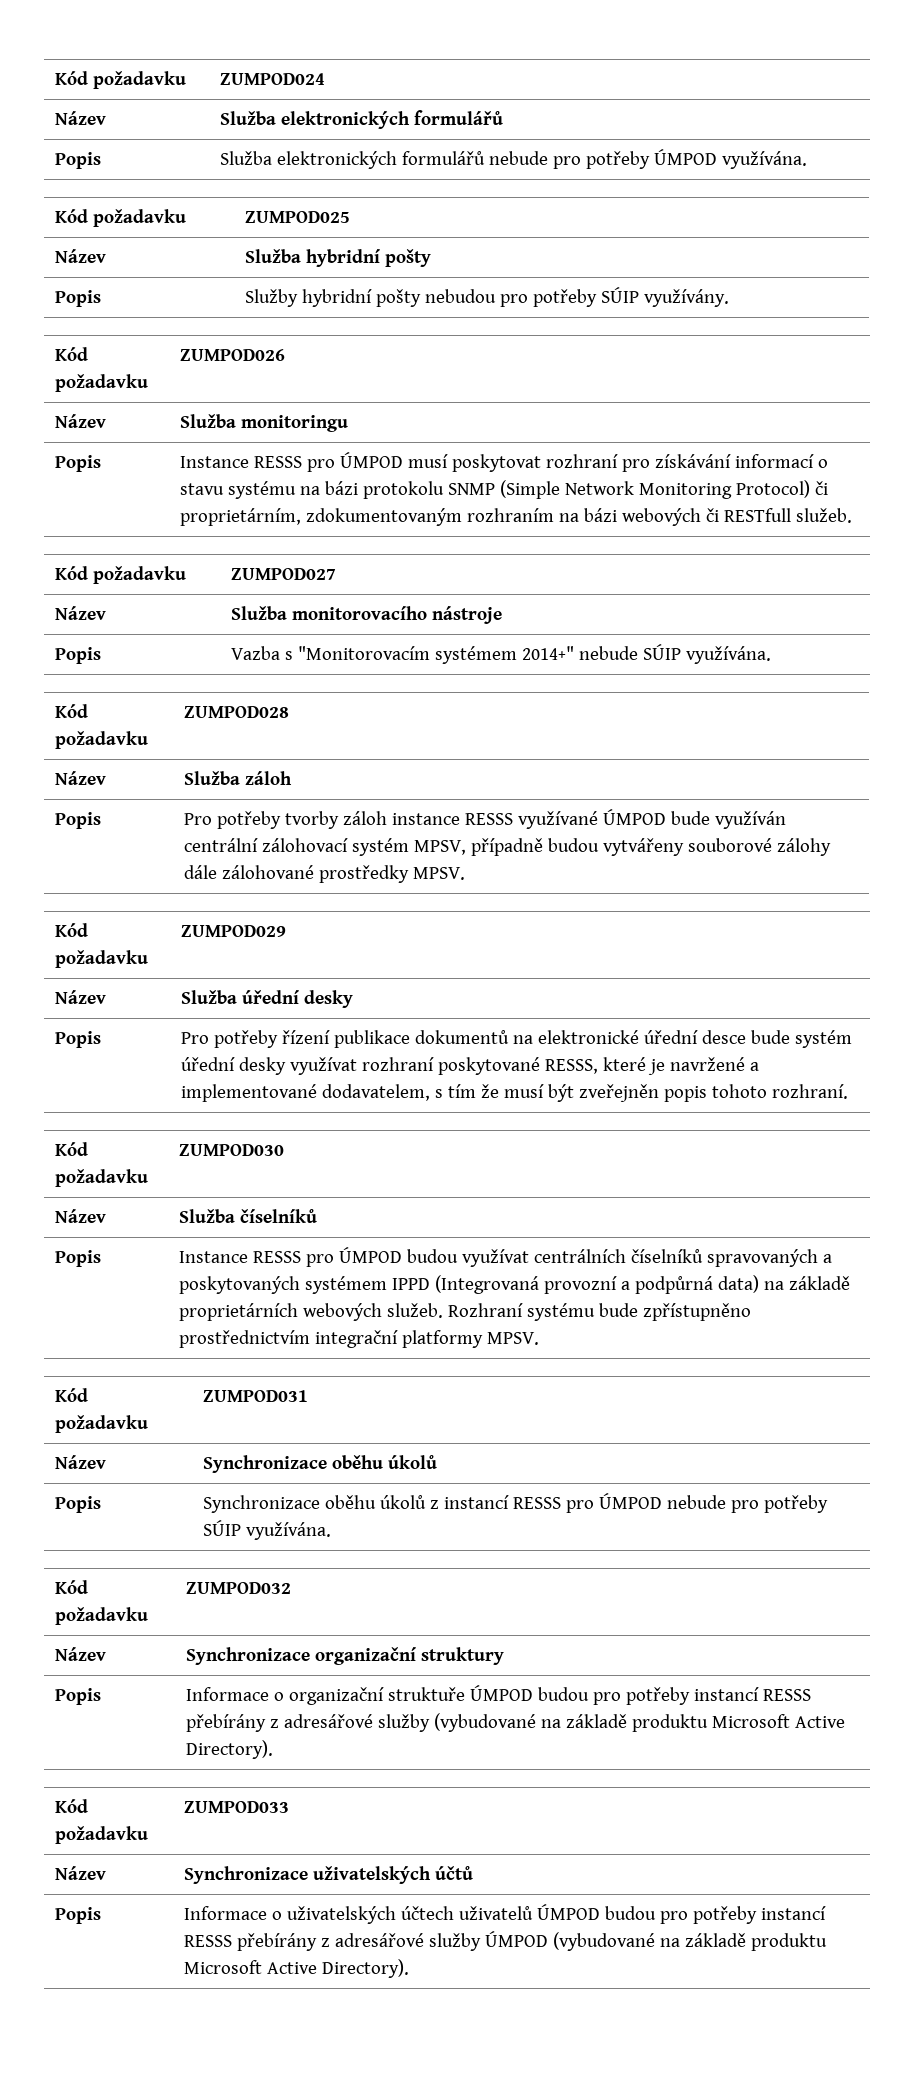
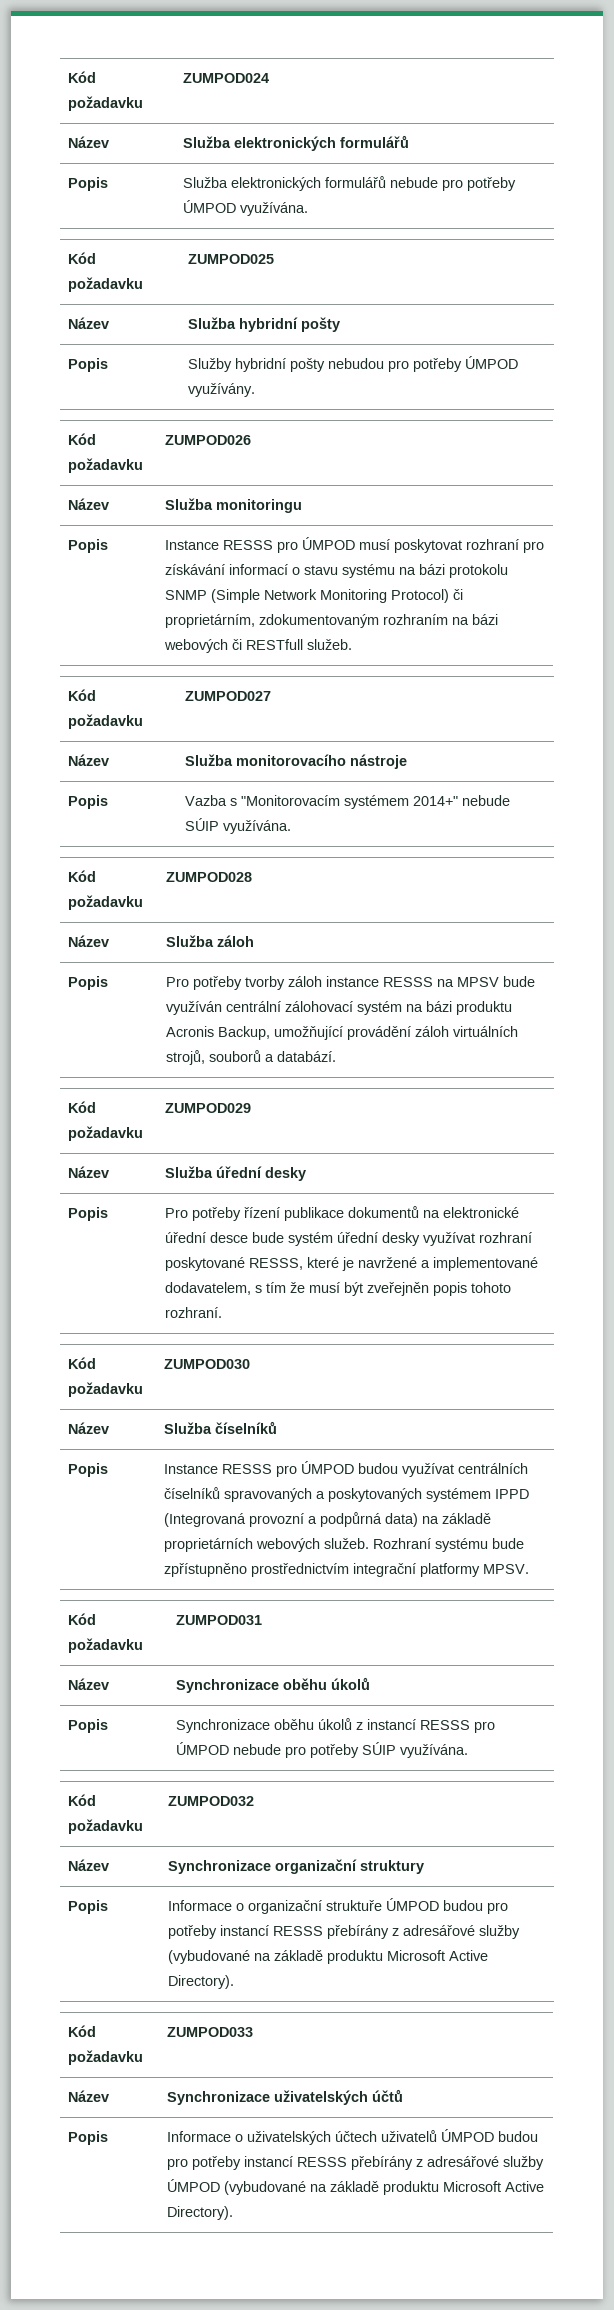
[601,287,640,303] SÚIP -> [465,356,519,369] ÚMPOD
[518,809,667,829] využívané ÚMPOD -> [437,977,500,987] na MPSV
[414,838,832,856] [184,865,466,883] MPSV, případně budou vytvářeny souborové zálohy dále zálohované prostředky MPSV. -> [406,1001,513,1015] [166,1026,519,1040] [166,1050,337,1065] na bázi produktu Acronis Backup, umožňující provádění záloh virtuálních strojů, souborů a databází.

